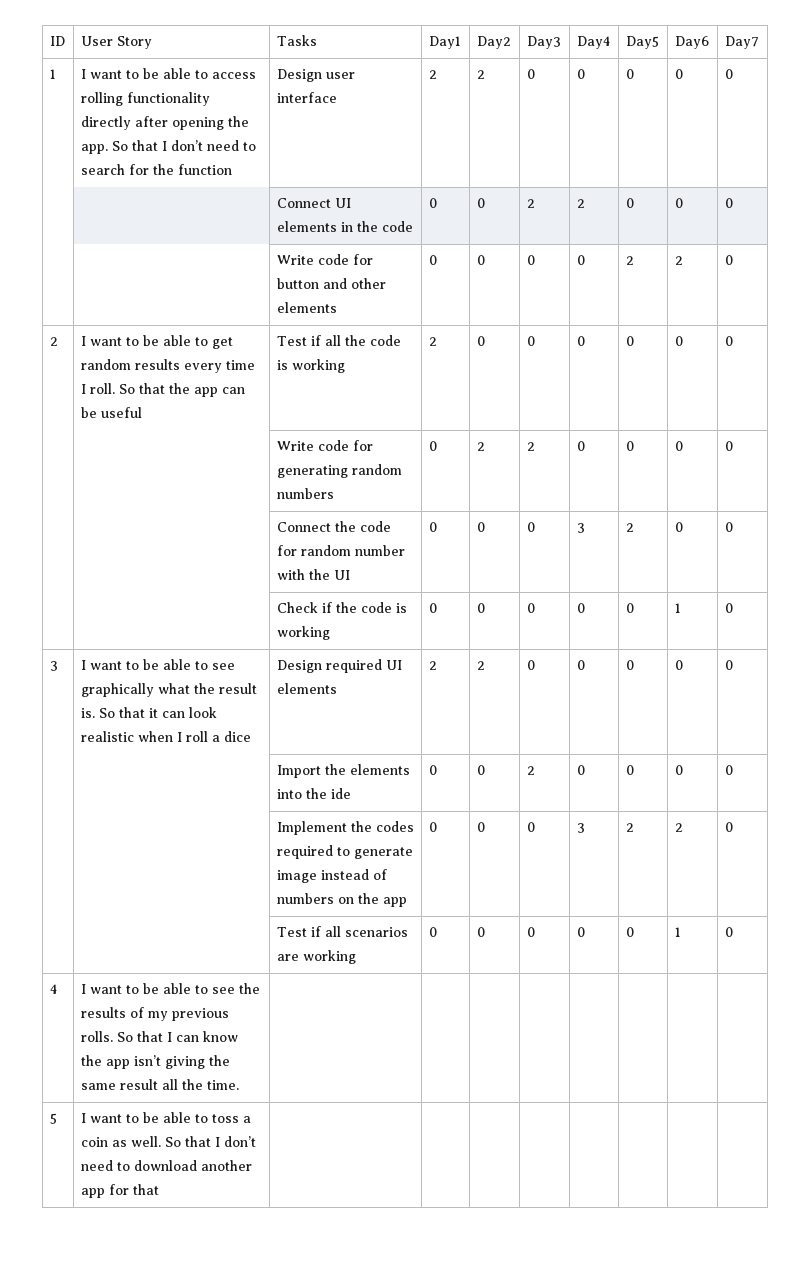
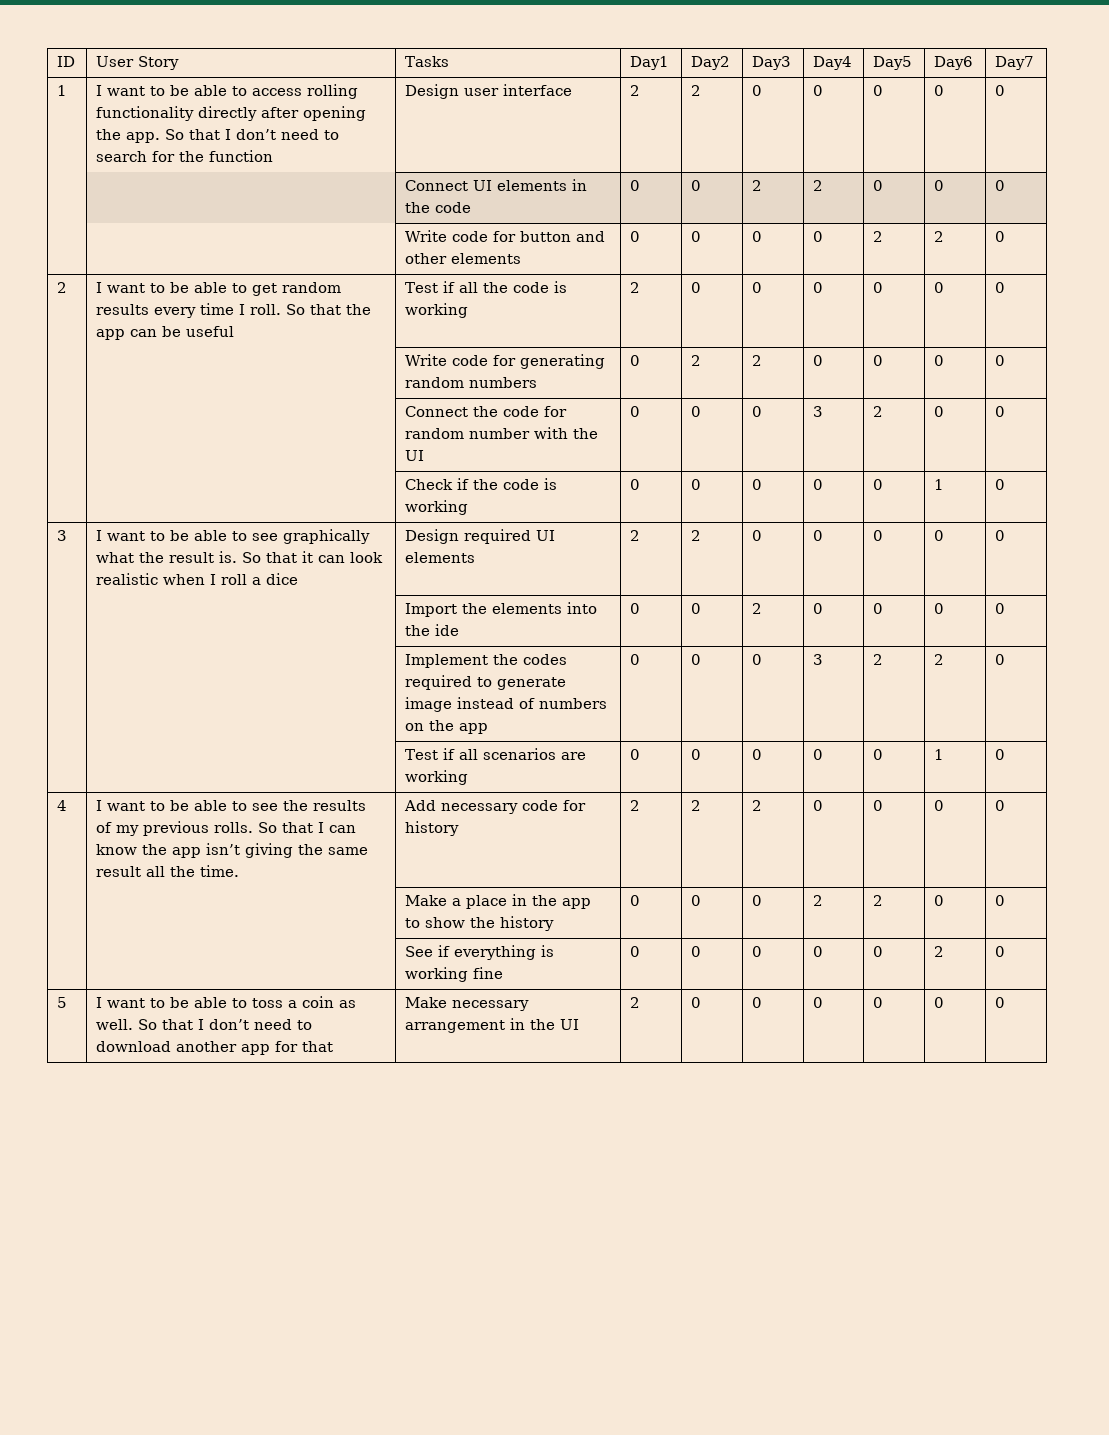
(239, 1085) | | | | | | | -> [404,800,587,814] [405,821,460,836] [630,800,641,811] [691,800,702,811] [752,800,763,811] [813,800,824,811] [873,800,884,811] [934,800,945,811] [995,800,1006,811] [405,894,592,909] [405,916,555,931] [630,895,641,906] [691,895,702,906] [752,895,763,906] [813,895,824,906] [873,895,884,906] [934,895,945,906] [995,895,1006,906] [405,945,555,960] [405,967,504,982] [630,946,641,957] [691,946,702,957] [752,946,763,957] [813,946,824,957] [873,946,884,957] [934,946,945,957] [995,946,1006,957] Add necessary code for history | 2 | 2 | 2 | 0 | 0 | 0 | 0 // | | Make a place in the app to show the history | 0 | 0 | 0 | 2 | 2 | 0 | 0 // | | See if everything is working fine | 0 | 0 | 0 | 0 | 0 | 2 | 0
(159, 1189) | | | | | | | -> [405,997,530,1011] [405,1018,580,1033] [630,997,641,1008] [691,997,702,1008] [752,997,763,1008] [813,997,824,1008] [873,997,884,1008] [934,997,945,1008] [995,997,1006,1008] Make necessary arrangement in the UI | 2 | 0 | 0 | 0 | 0 | 0 | 0

